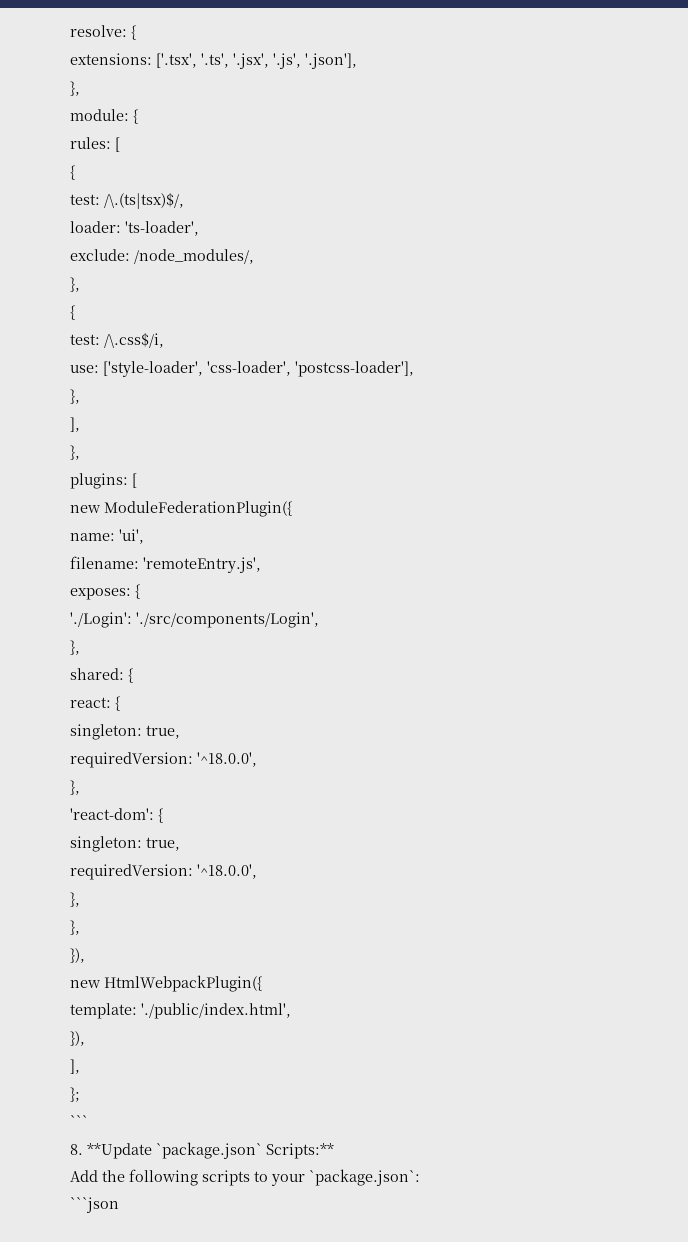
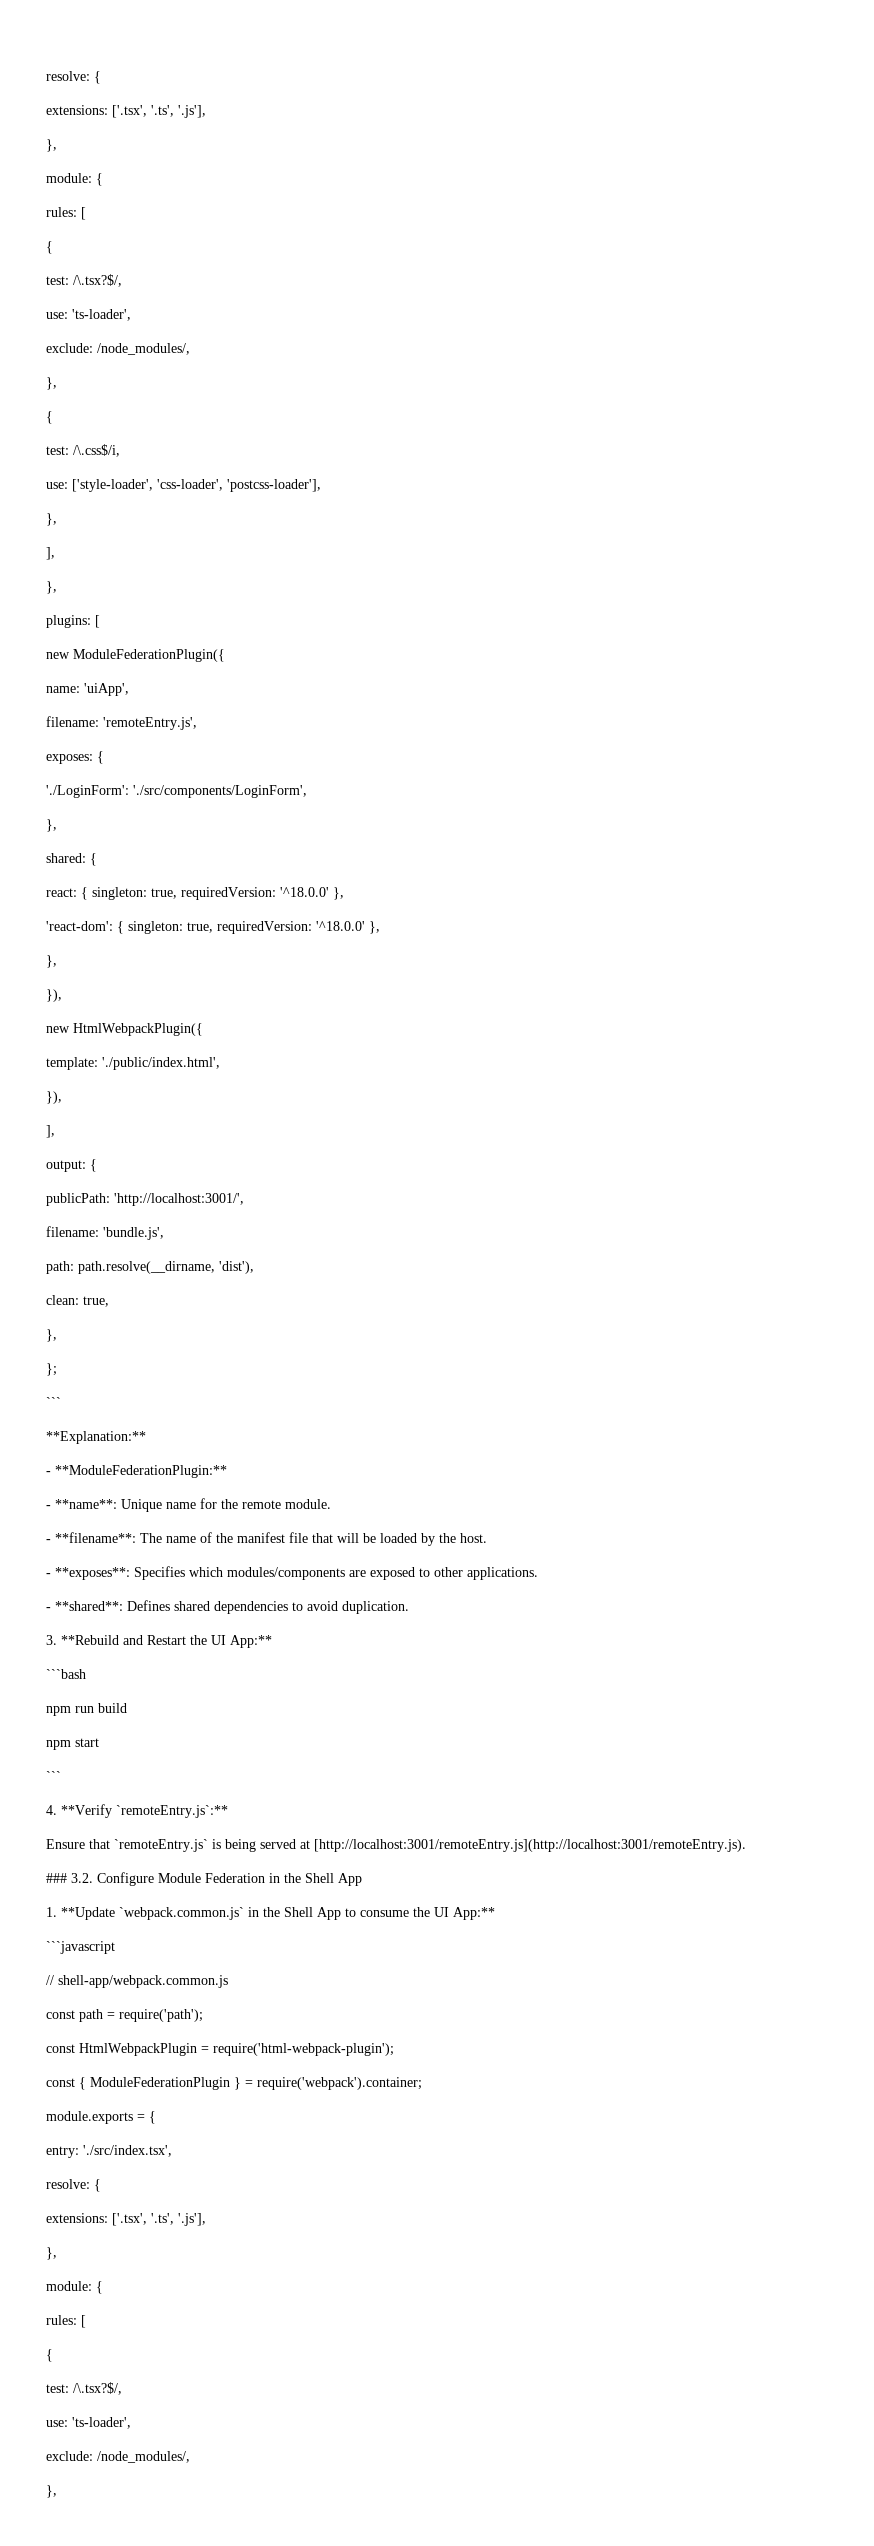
[70,25,136,40] [70,53,357,69] [70,81,80,96] [70,109,138,124] [70,137,120,152] [70,165,75,180] [70,193,184,209] [70,221,121,233] resolve: { // extensions: ['.tsx', '.ts', '.jsx', '.js', '.json'], // }, // module: { // rules: [ // { // test: /\.(ts|tsx)$/, // loader: -> [46,71,101,84] [46,105,206,118] [46,139,57,152] [46,173,103,186] [46,207,86,220] [46,241,53,254] [46,274,122,287] [46,312,68,319] resolve: { // extensions: ['.tsx', '.ts', '.js'], // }, // module: { // rules: [ // { // test: /\.tsx?$/, // use:
[119,529,144,544] 'ui', -> [84,683,129,696] 'uiApp',
[70,612,319,628] './Login': './src/components/Login', -> [46,785,307,798] './LoginForm': './src/components/LoginForm',
[70,724,180,740] [70,752,257,768] // singleton: true, // requiredVersion: '^18.0.0', // -> [92,887,329,900] singleton: true, requiredVersion: '^18.0.0'
[70,836,180,852] [70,864,257,880] // singleton: true, // requiredVersion: '^18.0.0', // -> [128,921,365,934] singleton: true, requiredVersion: '^18.0.0'
[70,1087,80,1102] [70,1115,88,1127] [70,1142,334,1159] [70,1169,420,1186] [70,1197,119,1213] }; // ``` // 8. **Update `package.json` Scripts:** // Add the following scripts to your `package.json`: // ```json -> [46,1159,97,1172] [46,1193,244,1206] [46,1226,164,1240] [46,1261,254,1274] [46,1295,109,1307] [46,1329,57,1342] [46,1363,57,1376] [46,1397,61,1407] [46,1431,146,1444] [46,1465,227,1478] [46,1498,331,1512] [46,1532,487,1546] [46,1566,538,1580] [46,1600,409,1614] [46,1635,272,1648] [46,1669,86,1679] [46,1703,127,1716] [46,1738,99,1750] [46,1771,61,1781] [46,1804,228,1818] [46,1839,746,1852] [46,1872,362,1886] [46,1907,495,1920] [46,1941,115,1954] [46,1975,228,1988] [46,2009,203,2022] [46,2043,394,2056] [46,2077,422,2090] [46,2111,156,2124] [46,2145,172,2158] [46,2179,101,2192] [46,2213,206,2226] [46,2247,57,2260] [46,2281,103,2294] [46,2315,86,2328] [46,2349,53,2362] [46,2382,122,2395] [46,2417,131,2429] [46,2451,190,2463] [46,2485,57,2498] output: { // publicPath: 'http://localhost:3001/', // filename: 'bundle.js', // path: path.resolve(__dirname, 'dist'), // clean: true, // }, // }; // ``` // **Explanation:** // - **ModuleFederationPlugin:** // - **name**: Unique name for the remote module. // - **filename**: The name of the manifest file that will be loaded by the host. // - **exposes**: Specifies which modules/components are exposed to other applications. // - **shared**: Defines shared dependencies to avoid duplication. // 3. **Rebuild and Restart the UI App:** // ```bash // npm run build // npm start // ``` // 4. **Verify `remoteEntry.js`:** // Ensure that `remoteEntry.js` is being served at [http://localhost:3001/remoteEntry.js](http://localhost:3001/remoteEntry.js). // ### 3.2. Configure Module Federation in the Shell App // 1. **Update `webpack.common.js` in the Shell App to consume the UI App:** // ```javascript // // shell-app/webpack.common.js // const path = require('path'); // const HtmlWebpackPlugin = require('html-webpack-plugin'); // const { ModuleFederationPlugin } = require('webpack').container; // module.exports = { // entry: './src/index.tsx', // resolve: { // extensions: ['.tsx', '.ts', '.js'], // }, // module: { // rules: [ // { // test: /\.tsx?$/, // use: 'ts-loader', // exclude: /node_modules/, // },

